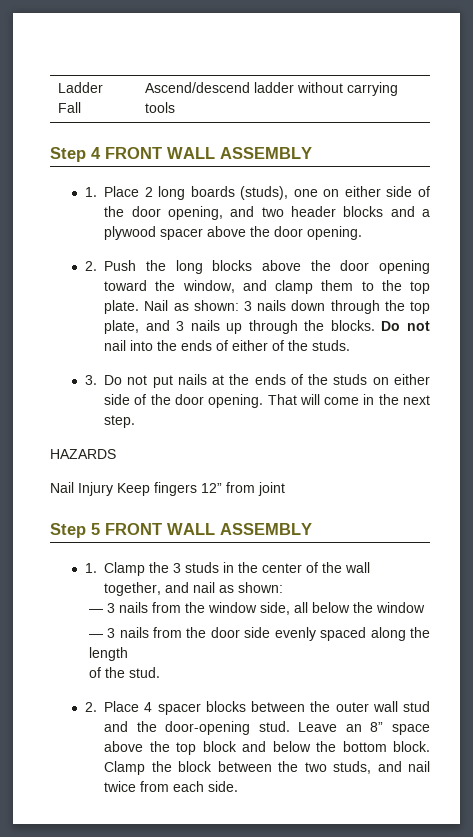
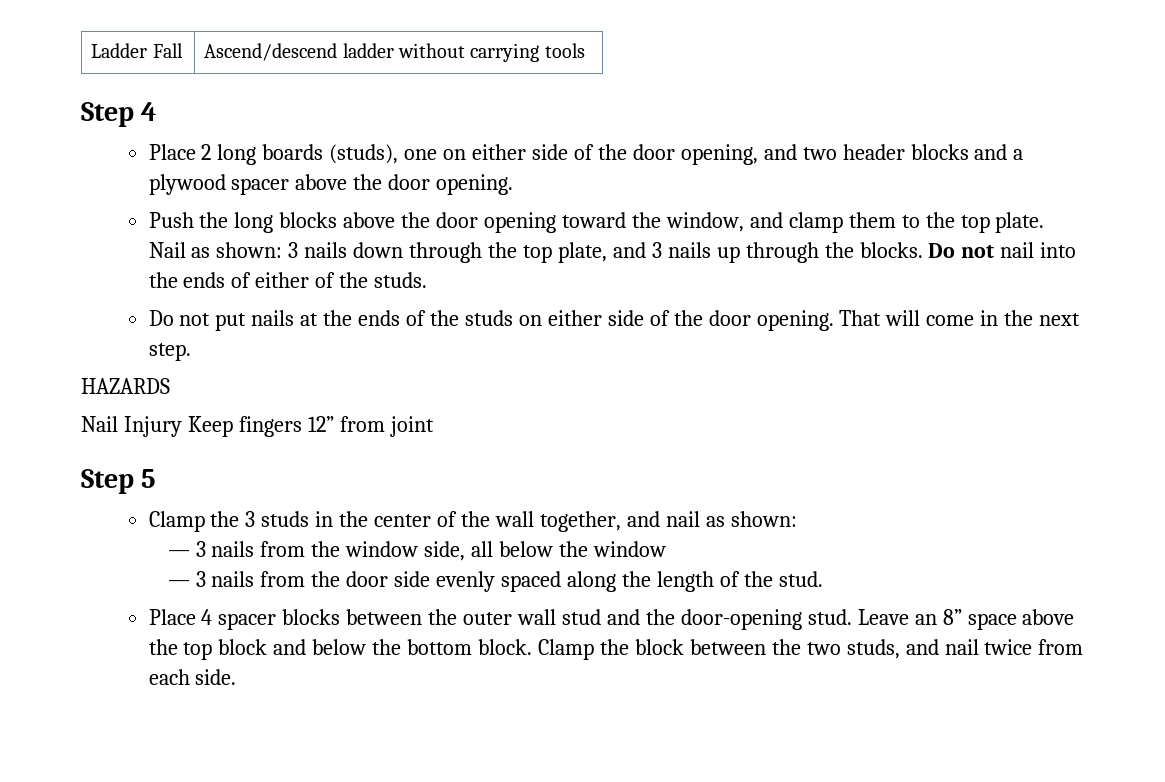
[105,147,312,159] [84,187,97,197] FRONT WALL ASSEMBLY // 1. -> (157, 111) //
[84,261,97,271] 2. -> (514, 184) none
[84,375,97,385] 3. -> (428, 280) none
[105,523,312,535] [84,563,97,573] FRONT WALL ASSEMBLY // 1. -> (157, 478) //
(128, 654) // -> (714, 581) none
[84,702,97,712] 2. -> (823, 579) none

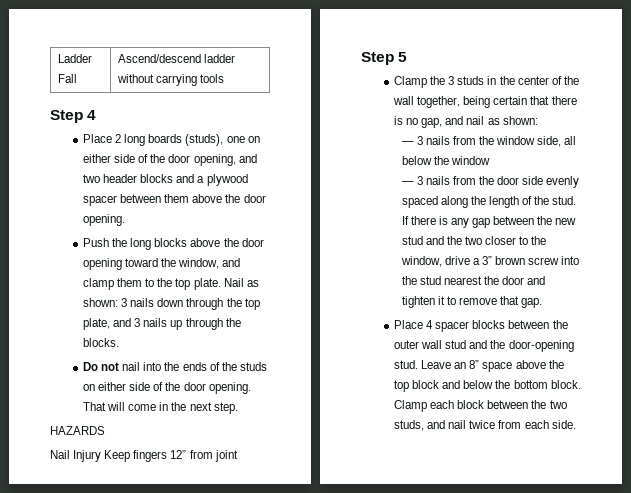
(290, 186) none -> [120,194,190,203] between them
(923, 250) none -> (120, 342) //
[255,272,428,288] [148,310,427,331] either of the studs. // Do not put nails at the ends of -> (220, 366) none
(621, 521) none -> [463,96,577,108] [394,116,443,128] being certain that there is no gap,
(823, 579) none -> [401,216,577,228] [401,236,547,245] [400,256,580,267] [401,276,546,285] [401,296,543,308] If there is any gap between the new stud and the two closer to the window, drive a 3” brown screw into the stud nearest the door and tighten it to remove that gap.
[599,639,629,655] the -> [430,400,455,409] each

